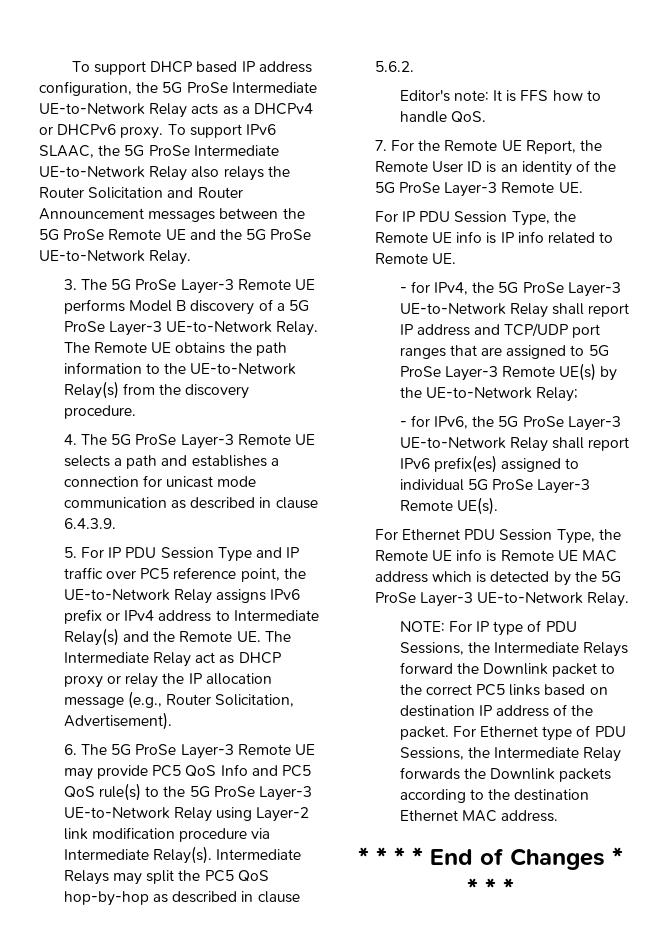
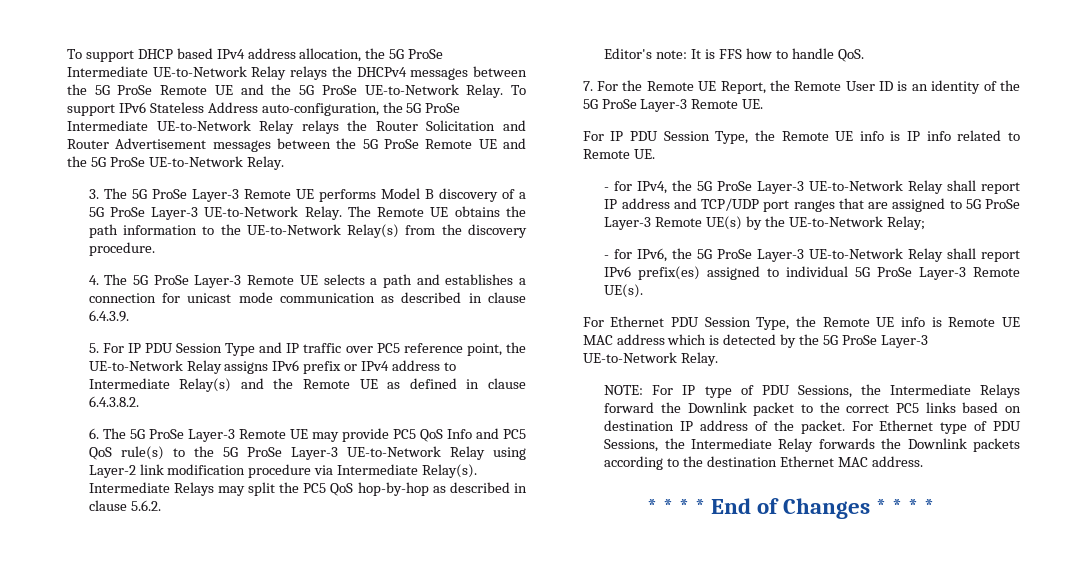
[241,61,312,73] [39,81,317,96] [39,103,313,118] [39,124,276,139] [39,145,279,158] [39,166,220,181] IP address configuration, the 5G ProSe Intermediate UE-to-Network Relay acts as a DHCPv4 or DHCPv6 proxy. To support IPv6 SLAAC, the 5G ProSe Intermediate UE-to-Network Relay also -> [216,48,444,62] [67,66,527,80] [67,84,526,98] [67,102,461,116] [67,120,295,134] IPv4 address allocation, the 5G ProSe Intermediate UE-to-Network Relay relays the DHCPv4 messages between the 5G ProSe Remote UE and the 5G ProSe UE-to-Network Relay. To support IPv6 Stateless Address auto-configuration, the 5G ProSe Intermediate UE-to-Network Relay
[39,208,144,220] Announcement -> [115,138,207,149] Advertisement
[236,631,291,642] [63,652,281,667] [63,673,272,688] [63,691,295,709] [63,712,172,730] UE. The Intermediate Relay act as DHCP proxy or relay the IP allocation message (e.g., Router Solicitation, Advertisement). -> [359,378,526,389] [88,396,139,407] UE as defined in clause 6.4.3.8.2.

